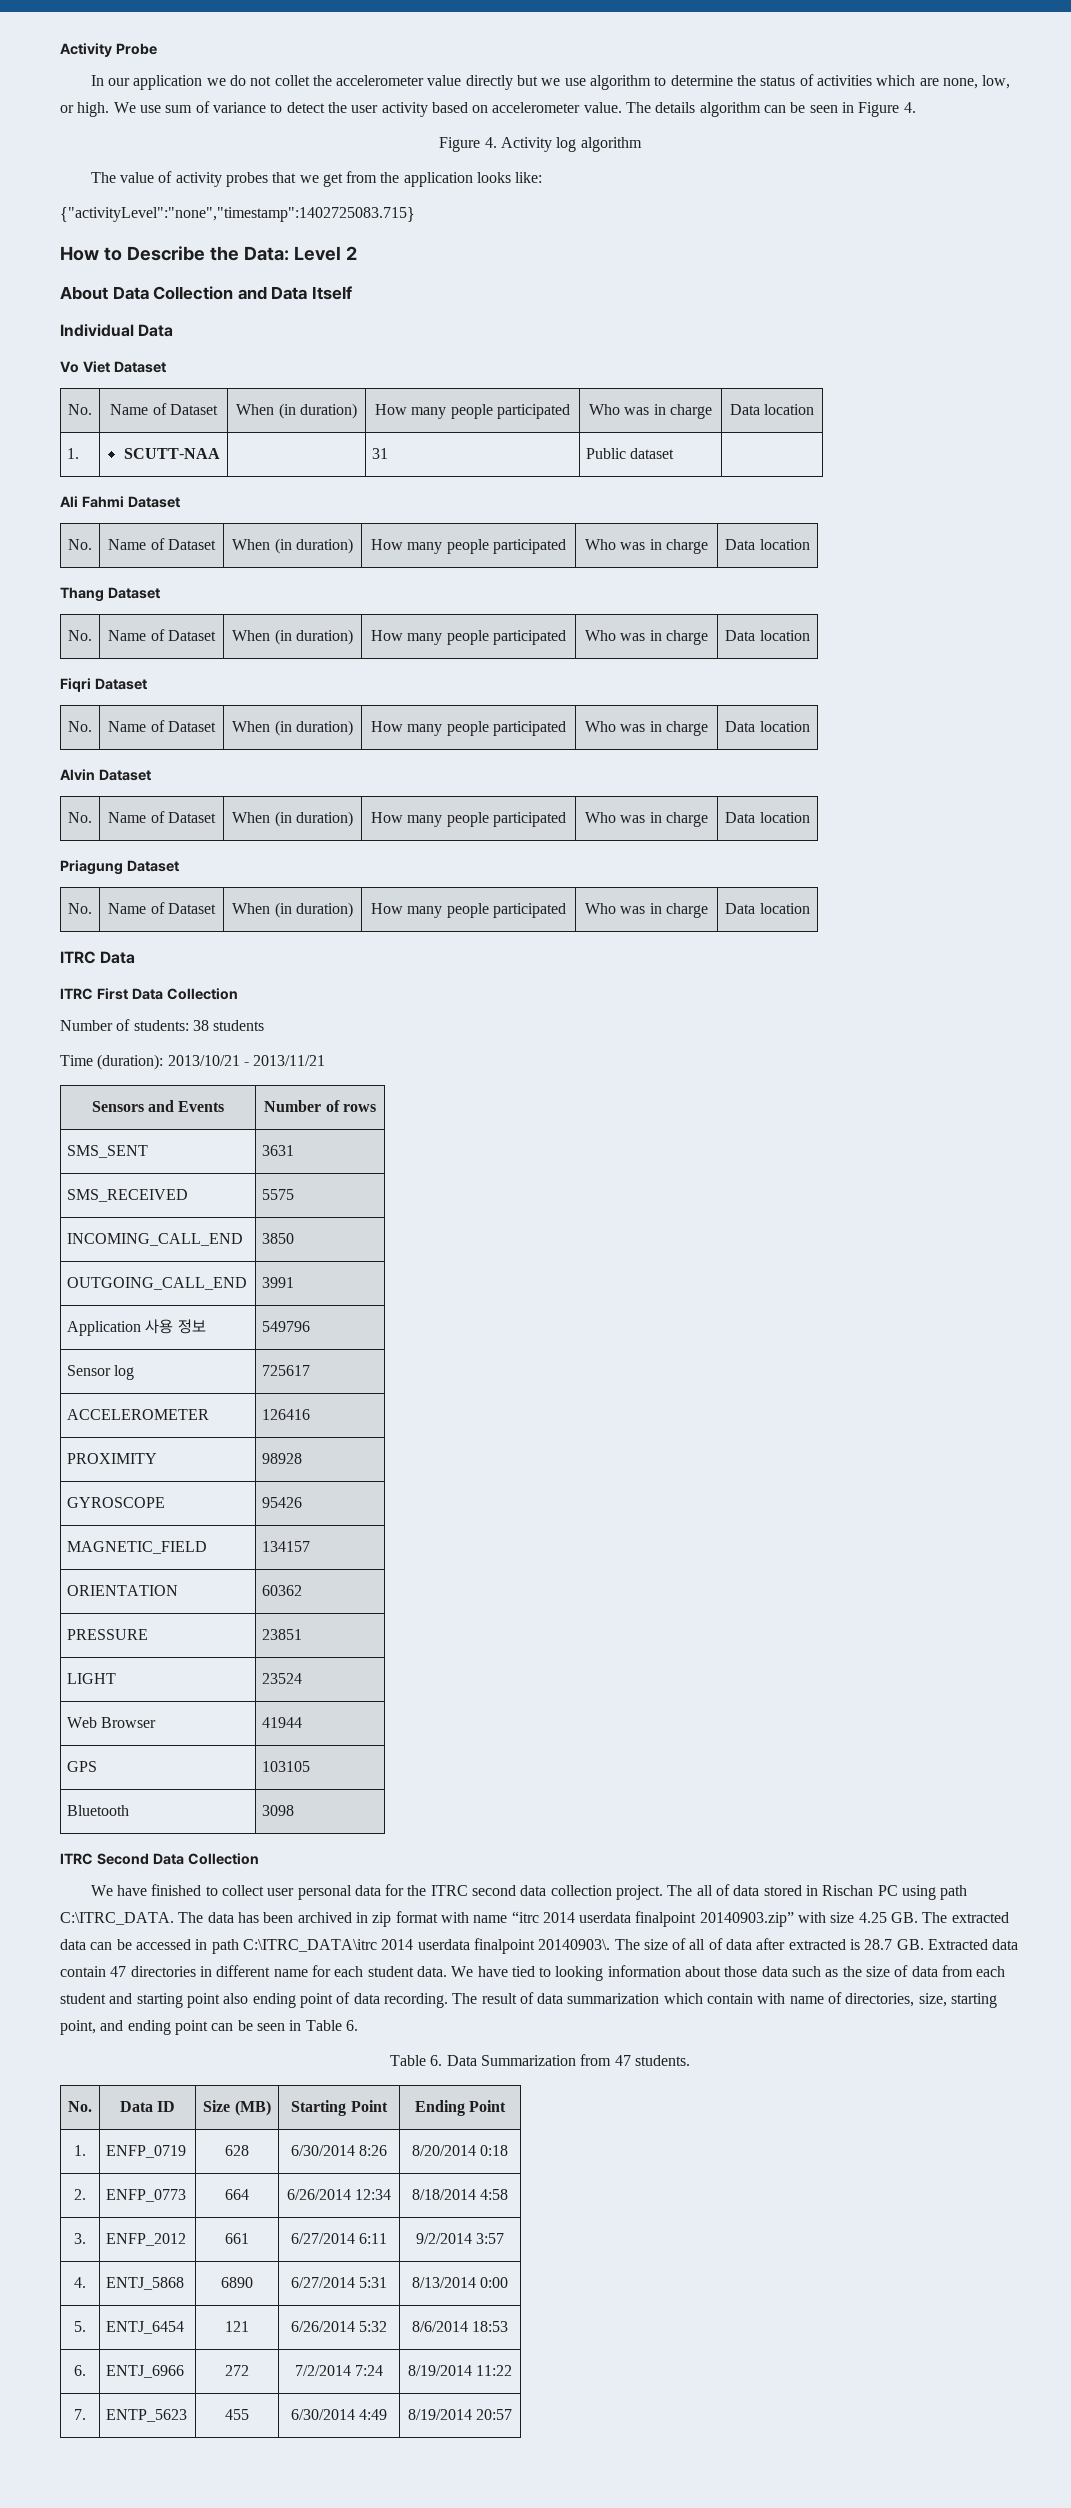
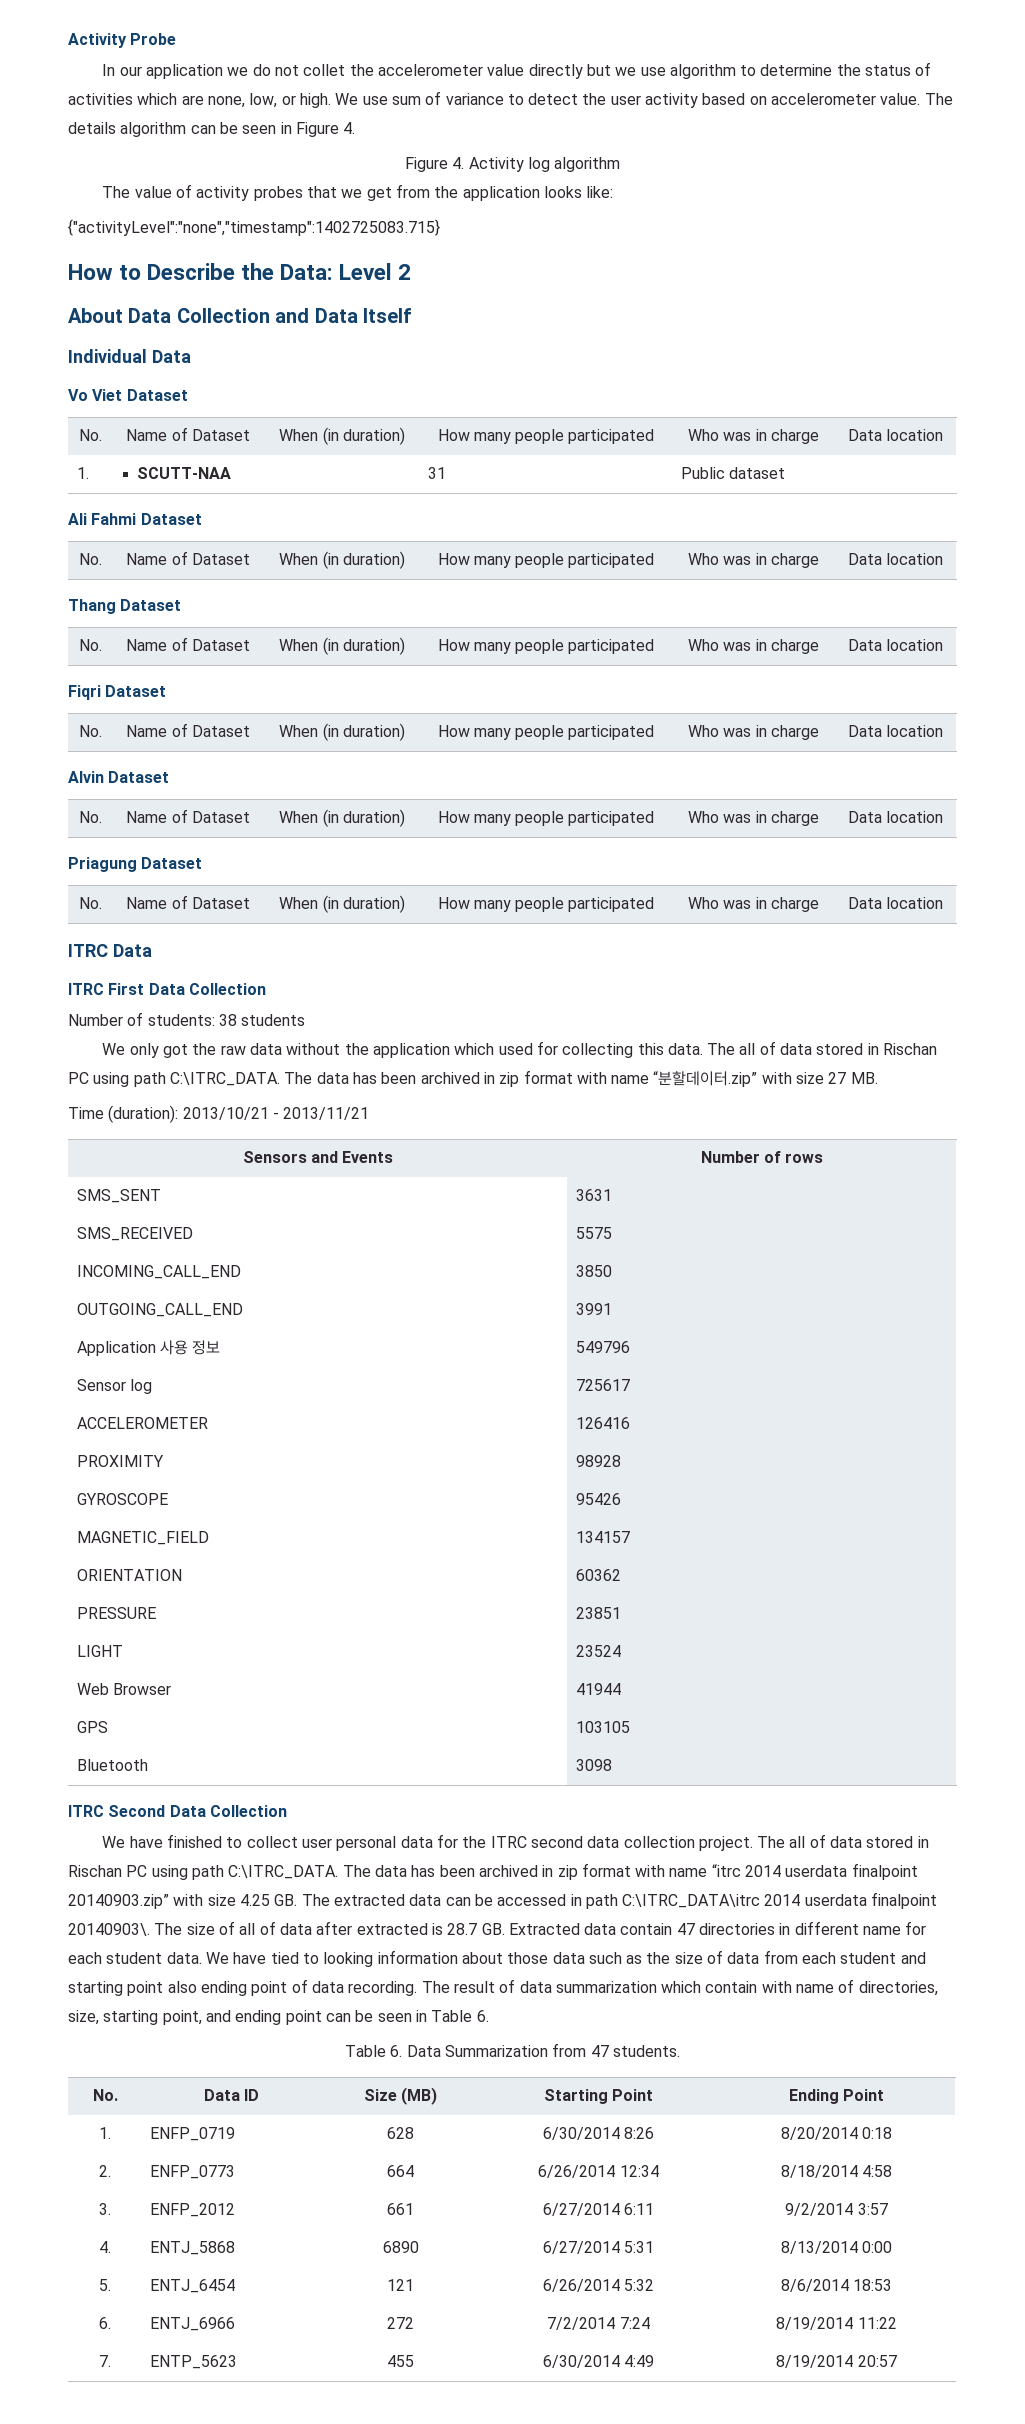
(265, 1025) none -> [102,1041,938,1058] [68,1070,878,1087] // We only got the raw data without the application which used for collecting this data. The all of data stored in Rischan PC using path C:\ITRC_DATA. The data has been archived in zip format with name “분할데이터.zip” with size 27 MB.

